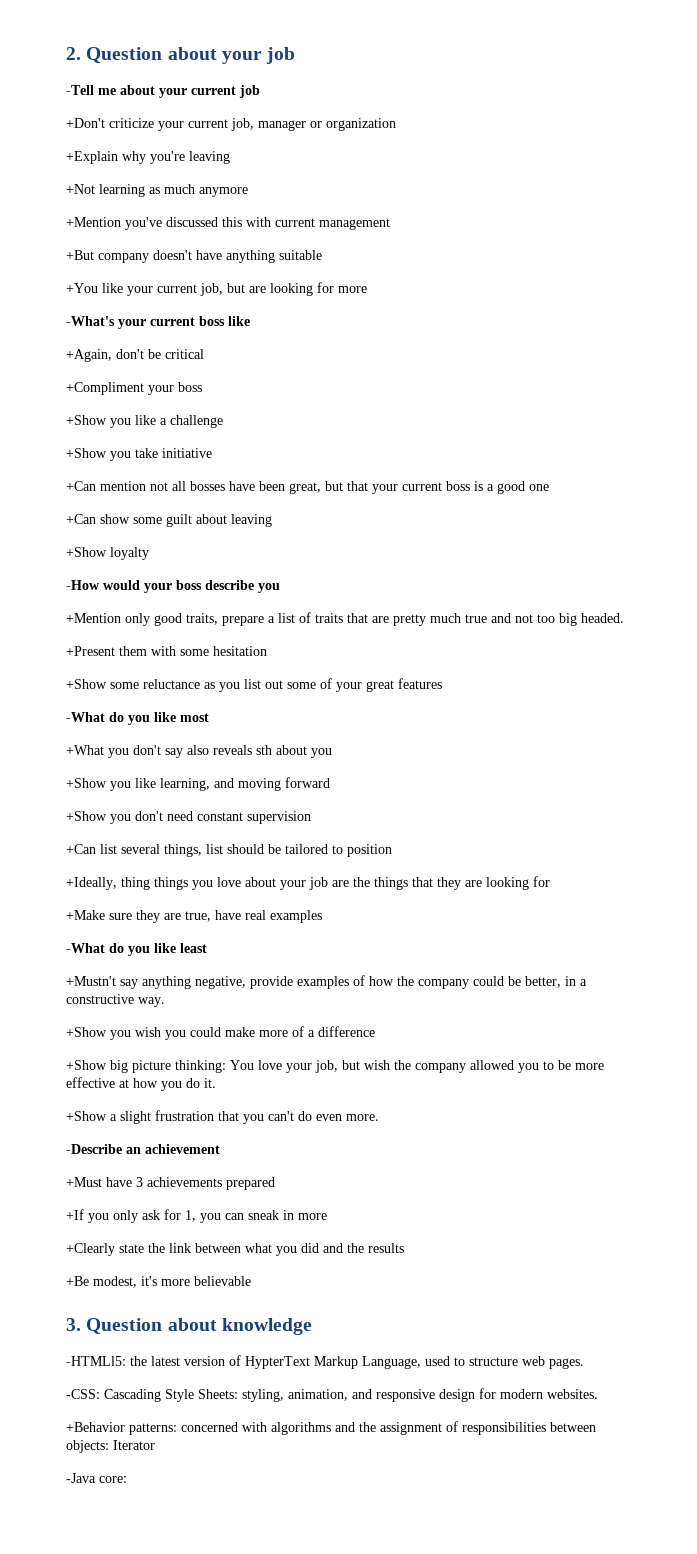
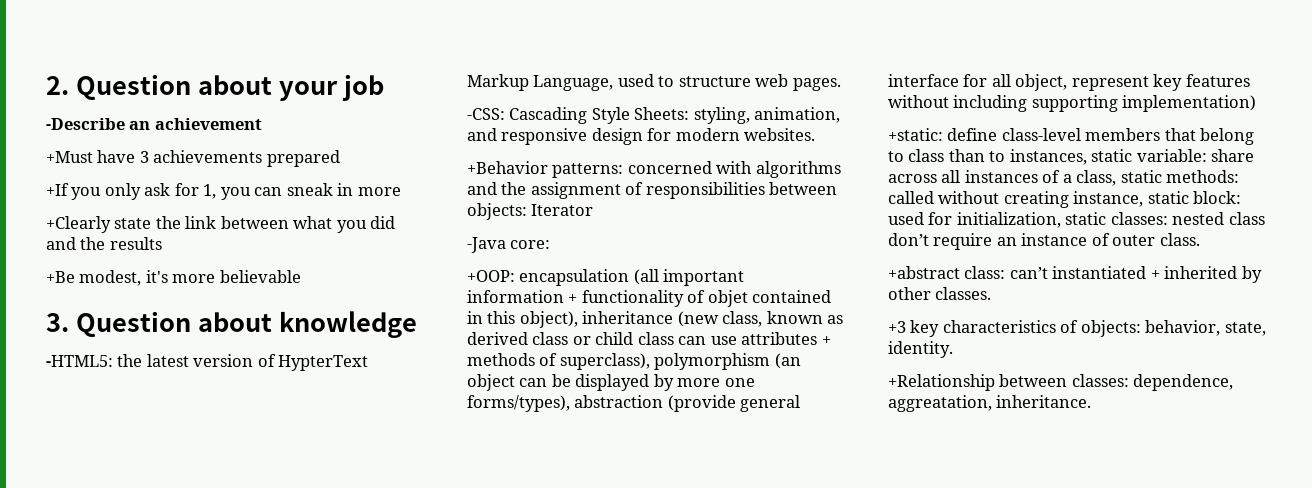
[66,85,260,98] [66,118,396,131] [66,151,230,164] [66,184,248,197] [66,217,390,230] [66,250,322,263] [66,282,367,296] [66,316,250,329] [66,349,204,362] [66,382,202,395] [66,415,223,428] [66,448,212,461] [66,481,549,494] [66,514,272,527] [66,547,149,560] [66,580,280,593] [66,612,624,626] [66,646,267,656] [66,678,442,692] [66,712,209,725] [66,745,332,758] [66,777,330,791] [66,811,311,824] [66,844,392,857] [66,876,550,890] [66,910,322,923] [66,943,207,956] [66,975,587,989] [66,994,165,1007] [66,1026,375,1040] [66,1060,604,1073] [66,1077,216,1091] [66,1110,379,1124] // -Tell me about your current job // +Don't criticize your current job, manager or organization // +Explain why you're leaving // +Not learning as much anymore // +Mention you've discussed this with current management // +But company doesn't have anything suitable // +You like your current job, but are looking for more // -What's your current boss like // +Again, don't be critical // +Compliment your boss // +Show you like a challenge // +Show you take initiative // +Can mention not all bosses have been great, but that your current boss is a good one // +Can show some guilt about leaving // +Show loyalty // -How would your boss describe you // +Mention only good traits, prepare a list of traits that are pretty much true and not too big headed. // +Present them with some hesitation // +Show some reluctance as you list out some of your great features // -What do you like most // +What you don't say also reveals sth about you // +Show you like learning, and moving forward // +Show you don't need constant supervision // +Can list several things, list should be tailored to position // +Ideally, thing things you love about your job are the things that they are looking for // +Make sure they are true, have real examples // -What do you like least // +Mustn't say anything negative, provide examples of how the company could be better, in a constructive way. // +Show you wish you could make more of a difference // +Show big picture thinking: You love your job, but wish the company allowed you to be more effective at how you do it. // +Show a slight frustration that you can't do even more. -> (384, 87) none
[66,1356,126,1366] -HTMLl5: -> [46,355,113,367] -HTML5:
(127, 1479) none -> [467,269,745,286] [467,290,832,307] [467,311,844,328] [467,332,831,345] [467,353,801,370] [467,374,755,391] [467,395,801,412] [888,74,1250,91] [888,95,1257,112] [888,128,1255,145] [888,149,1255,165] [888,170,1240,186] [888,191,1242,208] [888,212,1265,228] [888,233,1200,250] [888,266,1262,283] [888,287,992,300] [888,320,1266,337] [888,341,953,358] [888,374,1234,391] [888,395,1092,412] // +OOP: encapsulation (all important information + functionality of objet contained in this object), inheritance (new class, known as derived class or child class can use attributes + methods of superclass), polymorphism (an object can be displayed by more one forms/types), abstraction (provide general interface for all object, represent key features without including supporting implementation) // +static: define class-level members that belong to class than to instances, static variable: share across all instances of a class, static methods: called without creating instance, static block: used for initialization, static classes: nested class don’t require an instance of outer class. // +abstract class: can’t instantiated + inherited by other classes. // +3 key characteristics of objects: behavior, state, identity. // +Relationship between classes: dependence, aggreatation, inheritance.

